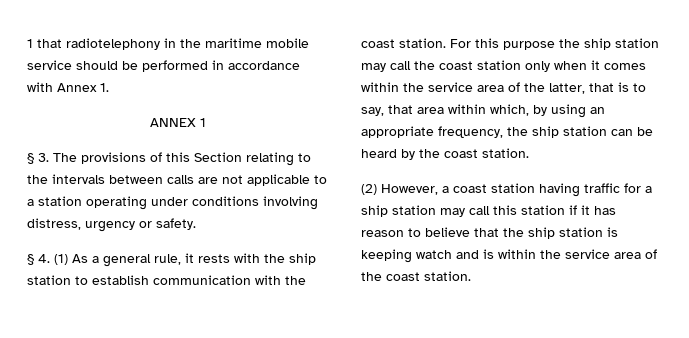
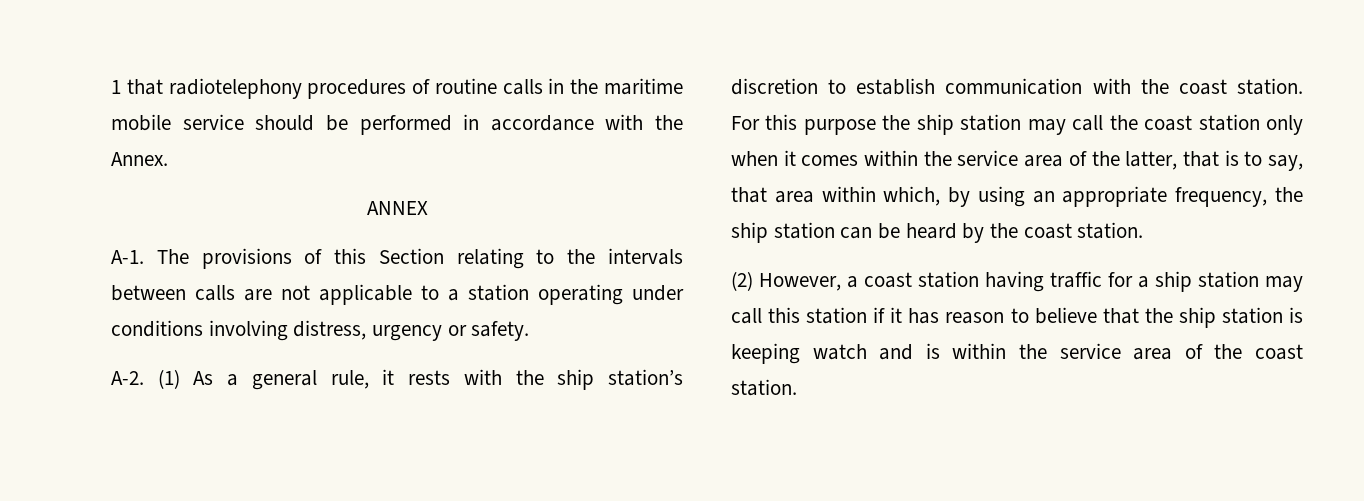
(160, 44) none -> [307,78,543,99] procedures of routine calls
[57,83,109,92] Annex 1. -> [655,115,683,130] [111,152,168,166] the Annex.
[199,118,206,127] [27,153,49,164] 1 // § 3. -> [111,250,144,264] // A-1.
[27,254,50,265] § 4. -> [111,371,144,385] A-2.
[27,275,71,285] station -> [608,369,684,386] [731,78,818,95] station’s discretion

